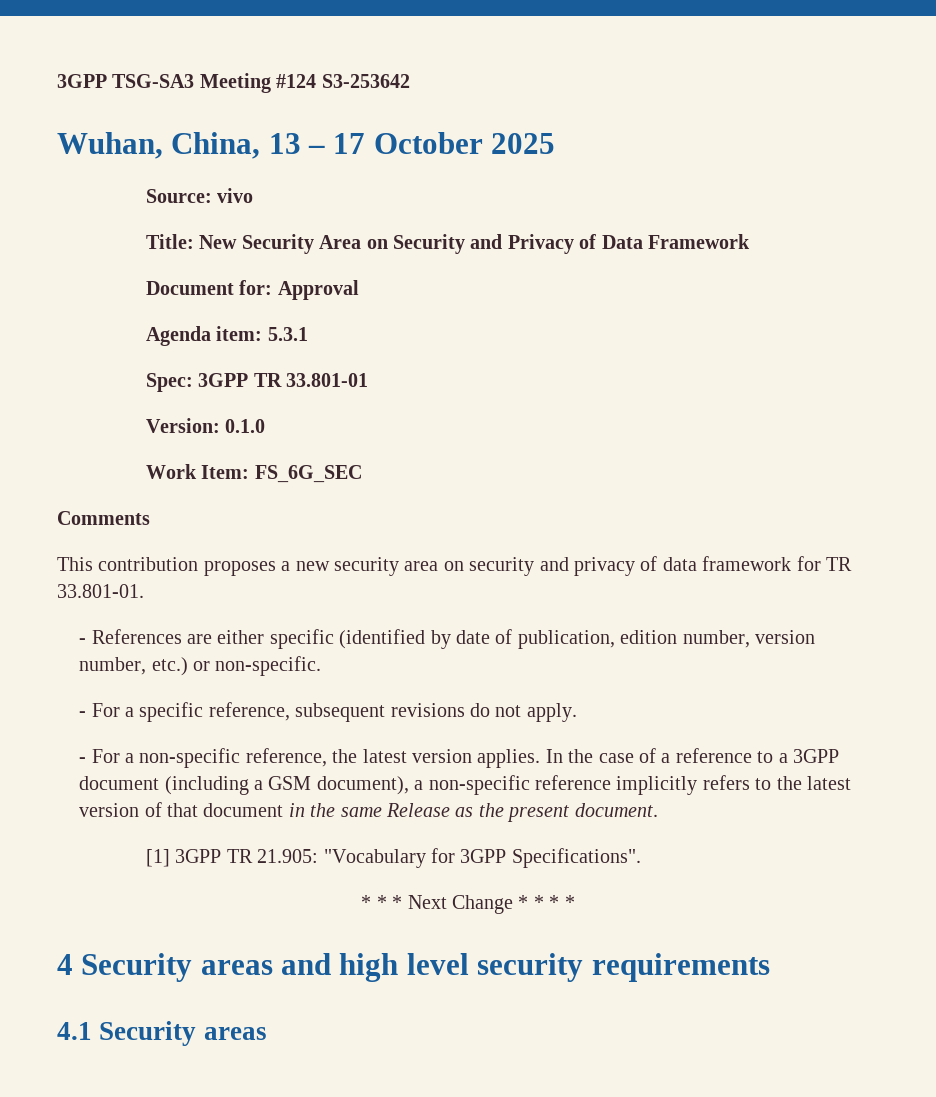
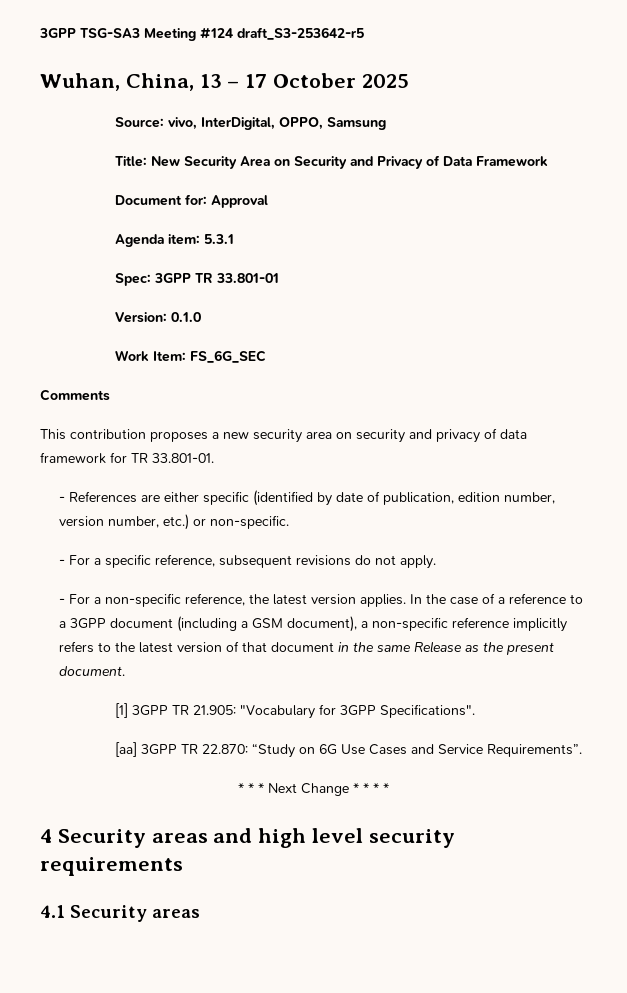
[321,74,410,88] S3-253642 -> [237,27,364,40] draft_S3-253642-r5
[217,188,254,203] vivo -> [168,117,387,130] vivo, InterDigital, OPPO, Samsung
(641, 858) none -> [115,742,583,758] // [aa] 3GPP TR 22.870: “Study on 6G Use Cases and Service Requirements”.

